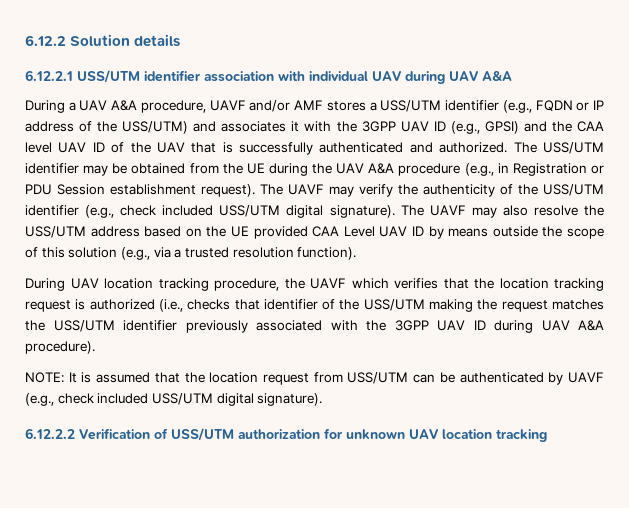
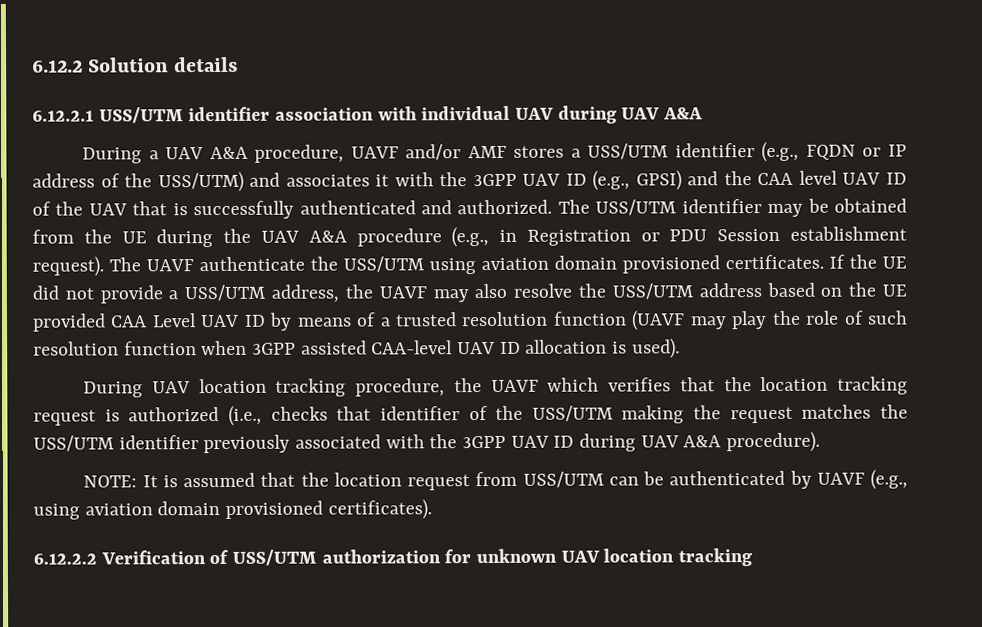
[329,184,604,197] [25,205,424,218] may verify the authenticity of the USS/UTM identifier (e.g., check included USS/UTM digital signature). The -> [199,254,907,275] [32,284,373,304] authenticate the USS/UTM using aviation domain provisioned certificates. If the UE did not provide a USS/UTM address, the
[492,226,605,239] [25,247,357,260] outside the scope of this solution (e.g., via a trusted resolution function). -> [356,310,909,331] [33,338,680,359] of a trusted resolution function (UAVF may play the role of such resolution function when 3GPP assisted CAA-level UAV ID allocation is used).
[57,393,323,406] check included USS/UTM digital signature). -> [33,499,432,520] using aviation domain provisioned certificates).

